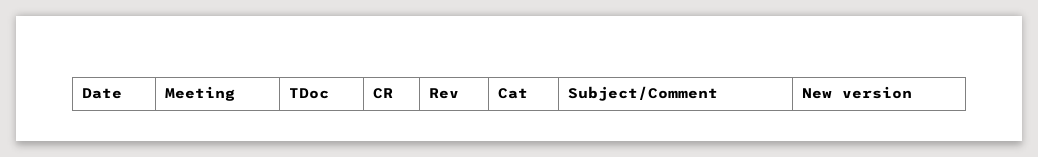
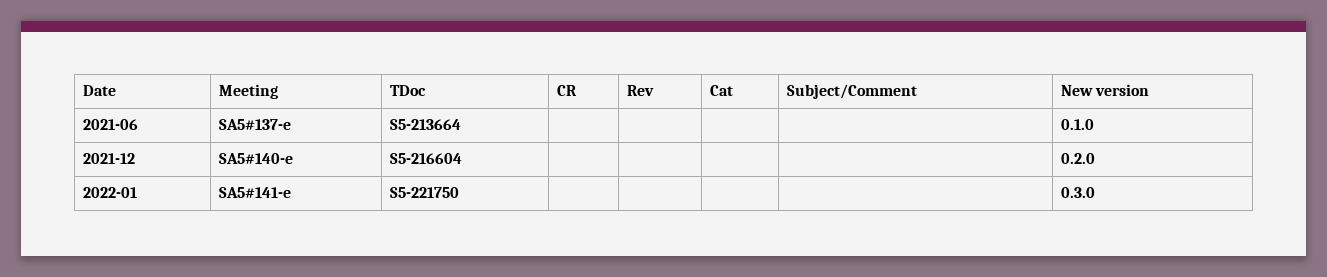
(912, 92) none -> [83,119,139,130] [219,119,292,130] [390,119,462,130] [1061,119,1095,130] [83,153,136,164] [219,153,294,164] [390,153,463,164] [1061,153,1096,164] [83,187,138,198] [219,187,292,198] [390,187,460,198] [1061,187,1096,198] // 2021-06 | SA5#137-e | S5-213664 | | | | | 0.1.0 // 2021-12 | SA5#140-e | S5-216604 | | | | | 0.2.0 // 2022-01 | SA5#141-e | S5-221750 | | | | | 0.3.0

